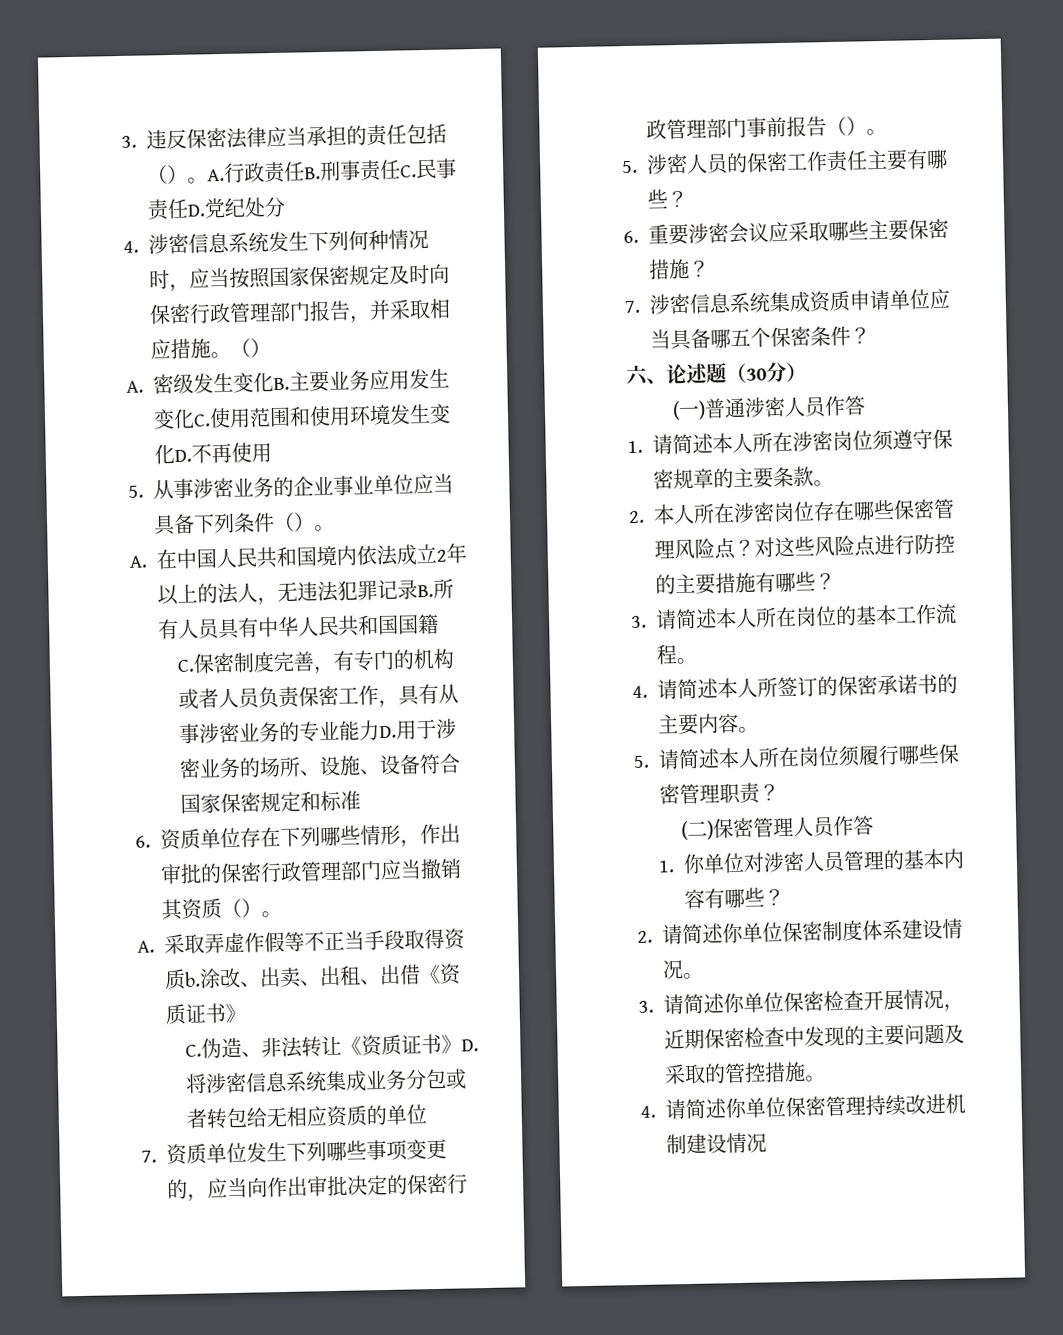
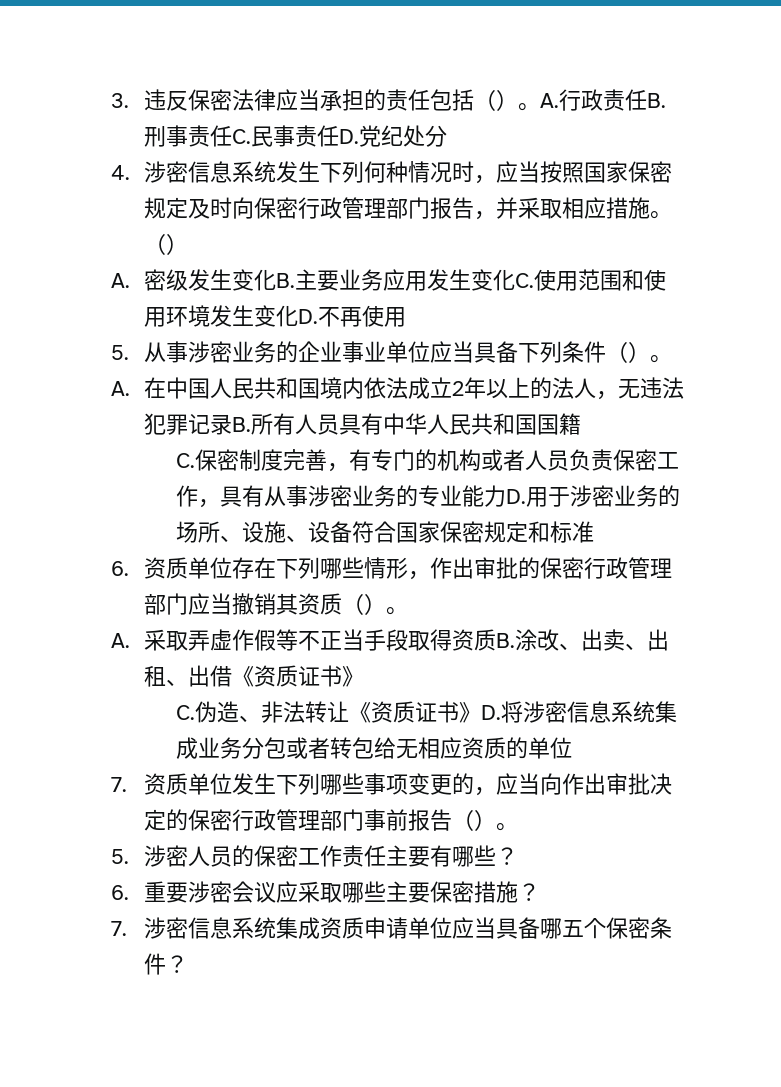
[184,971,201,987] b. -> [495,633,515,648] B.
[626,361,807,387] [672,395,867,421] [627,428,953,455] [653,466,834,490] [628,498,955,525] [654,533,955,560] [655,571,836,595] [631,603,957,630] [656,644,697,665] [632,673,958,700] [657,712,759,736] [633,743,959,770] [659,782,780,805] [681,815,875,841] [658,848,966,875] [684,887,786,910] [637,918,963,945] [662,960,704,980] [638,989,964,1015] [664,1023,965,1050] [664,1061,826,1085] [640,1093,966,1120] [666,1132,767,1155] // 六、论述题（30分） // (一)普通涉密人员作答 // 1.请简述本人所在涉密岗位须遵守保密规章的主要条款。 // 2.本人所在涉密岗位存在哪些保密管理风险点？对这些风险点进行防控的主要措施有哪些？ // 3.请简述本人所在岗位的基本工作流程。 // 4.请简述本人所签订的保密承诺书的主要内容。 // 5.请简述本人所在岗位须履行哪些保密管理职责？ // (二)保密管理人员作答 // 1.你单位对涉密人员管理的基本内容有哪些？ // 2.请简述你单位保密制度体系建设情况。 // 3.请简述你单位保密检查开展情况，近期保密检查中发现的主要问题及采取的管控措施。 // 4.请简述你单位保密管理持续改进机制建设情况 -> (188, 964) none

